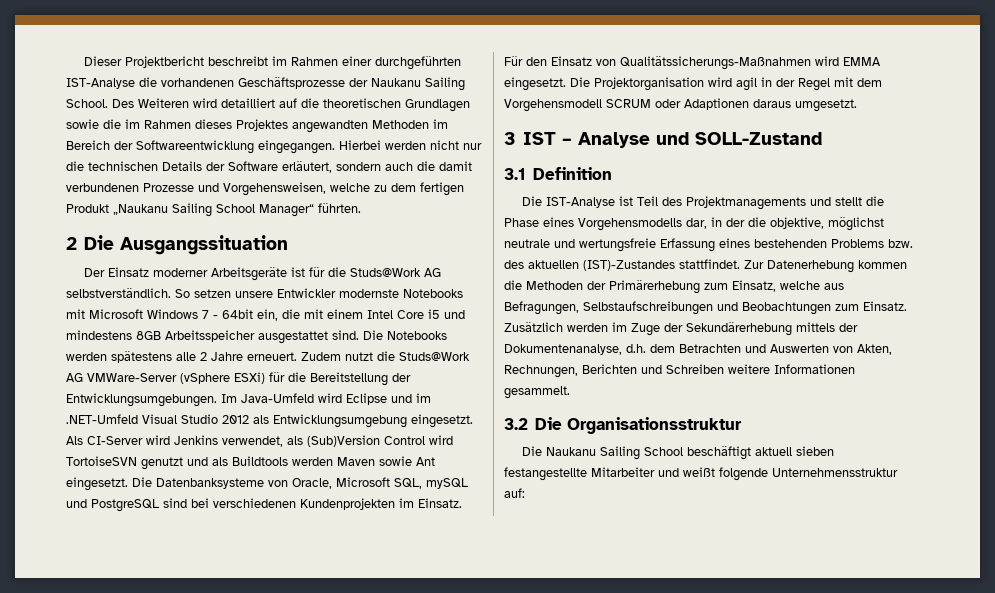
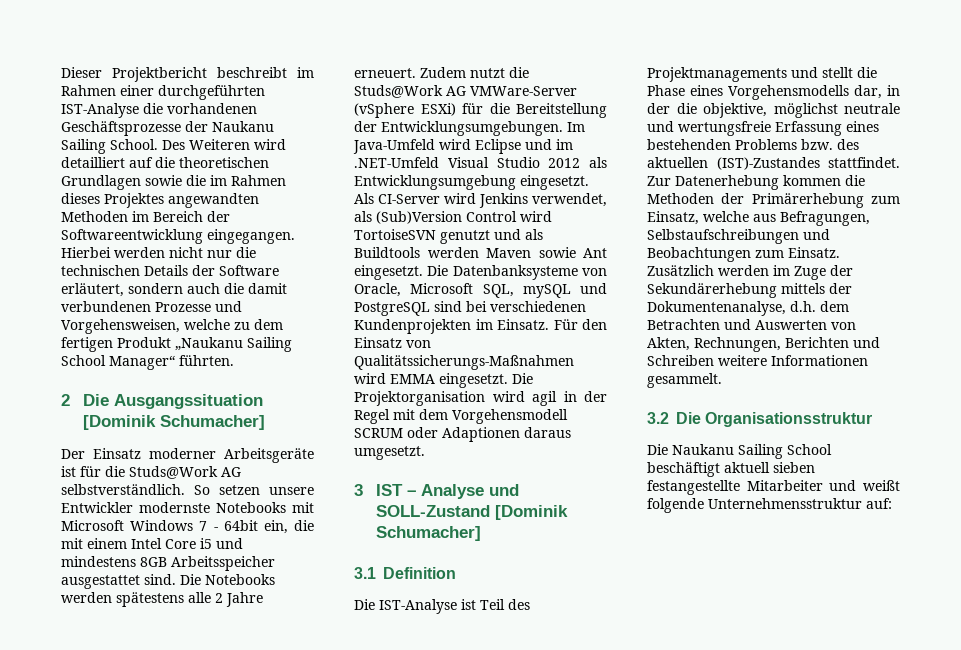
(288, 245) none -> [83,415,266,430] [Dominik Schumacher]
(822, 138) none -> [495,505,569,520] [376,526,482,541] [Dominik Schumacher]

